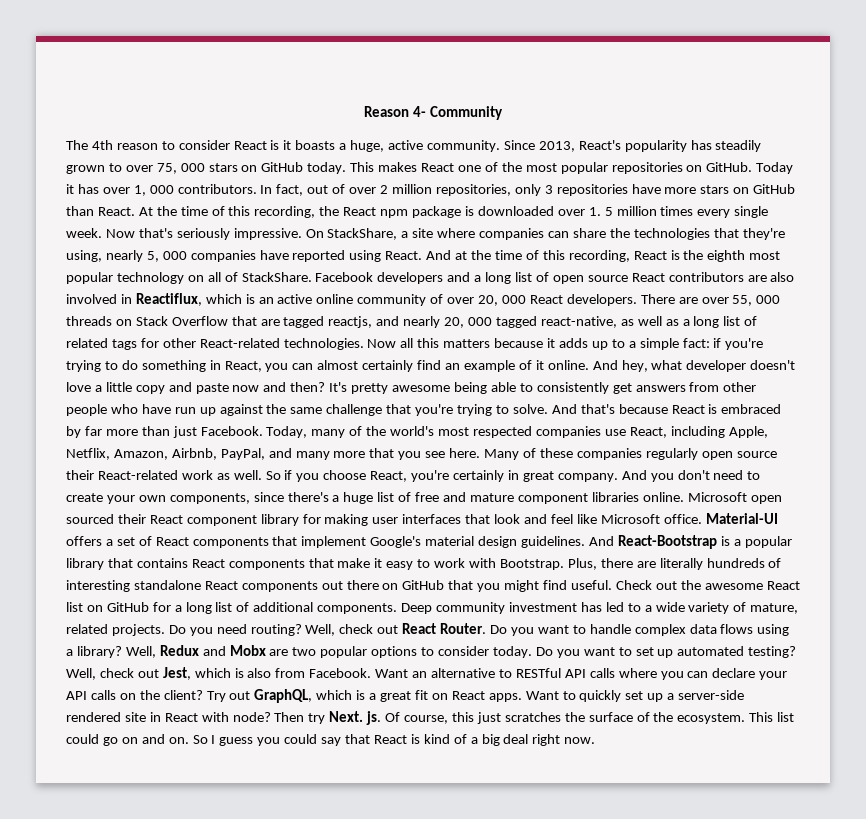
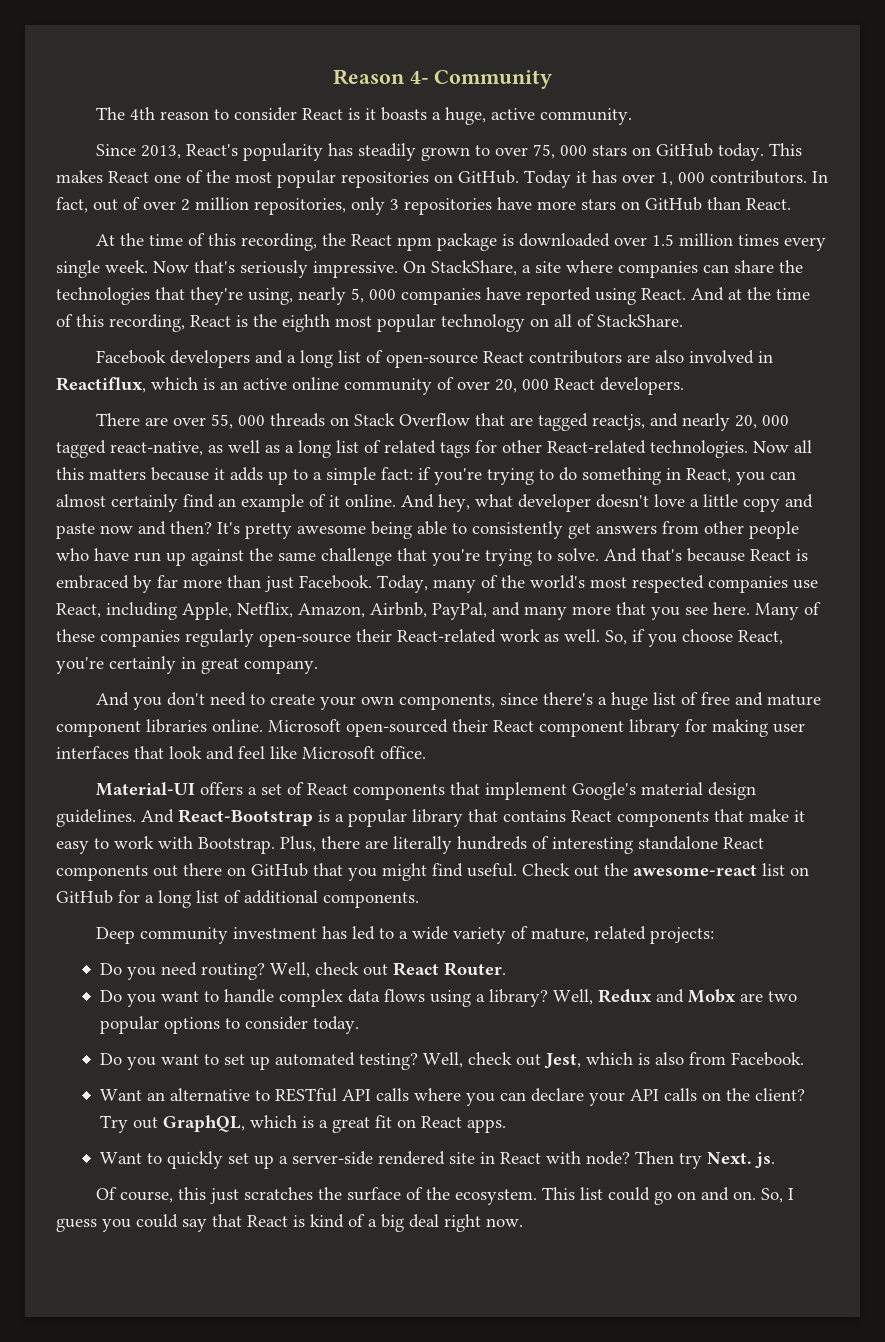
(500, 146) none -> (633, 116) //
(135, 211) none -> (791, 204) //
[588,207,613,216] 1. 5 -> [652,234,675,246] 1.5
(312, 277) none -> (683, 320) //
[552,275,628,284] open source -> [386,354,479,368] open-source
(637, 300) none -> (684, 386) //
[701,451,777,460] open source -> [259,633,351,647] open-source
[265,471,281,480] So -> [605,630,627,645] So,
(618, 477) none -> (318, 667) //
[750,495,782,504] [66,514,114,524] open sourced -> [346,719,448,737] open-sourced
(702, 519) none -> (426, 752) //
[704,581,800,590] awesome React -> [633,865,757,876] awesome-react
(398, 608) none -> (419, 900) //
[111,624,165,636] projects. -> [650,927,715,944] projects: //
(487, 628) none -> (507, 969) //
(532, 652) none -> (360, 1025) //
(372, 673) none -> (805, 1059) //
(522, 697) none -> (507, 1126) //
(382, 718) none -> (776, 1160) //
[192,735,208,744] So -> [761,1188,784,1203] So,

